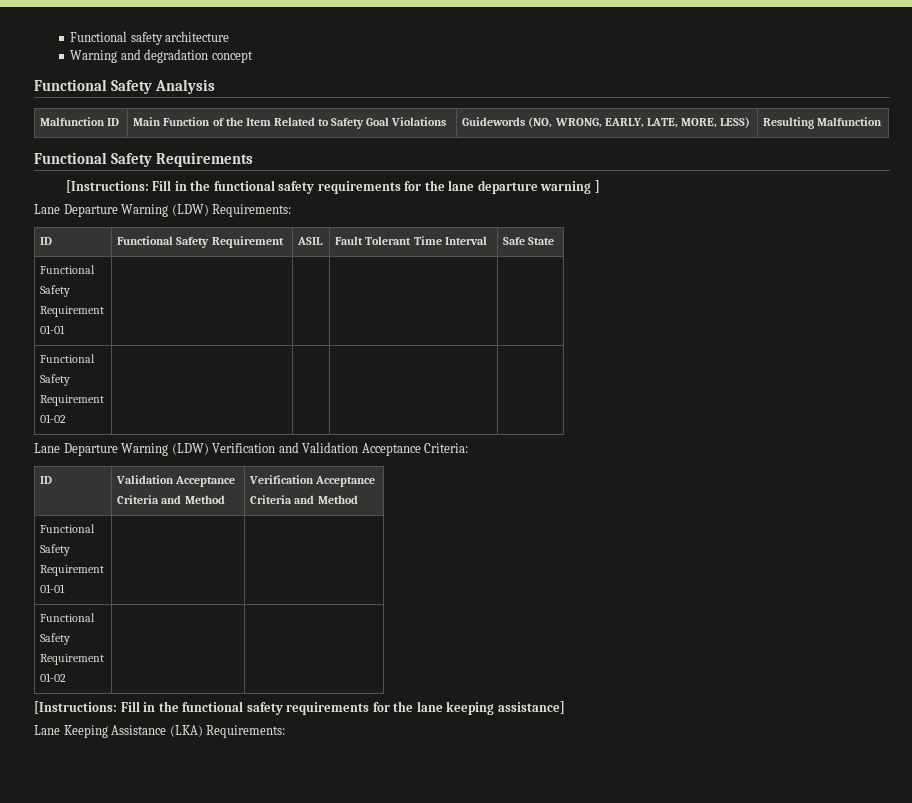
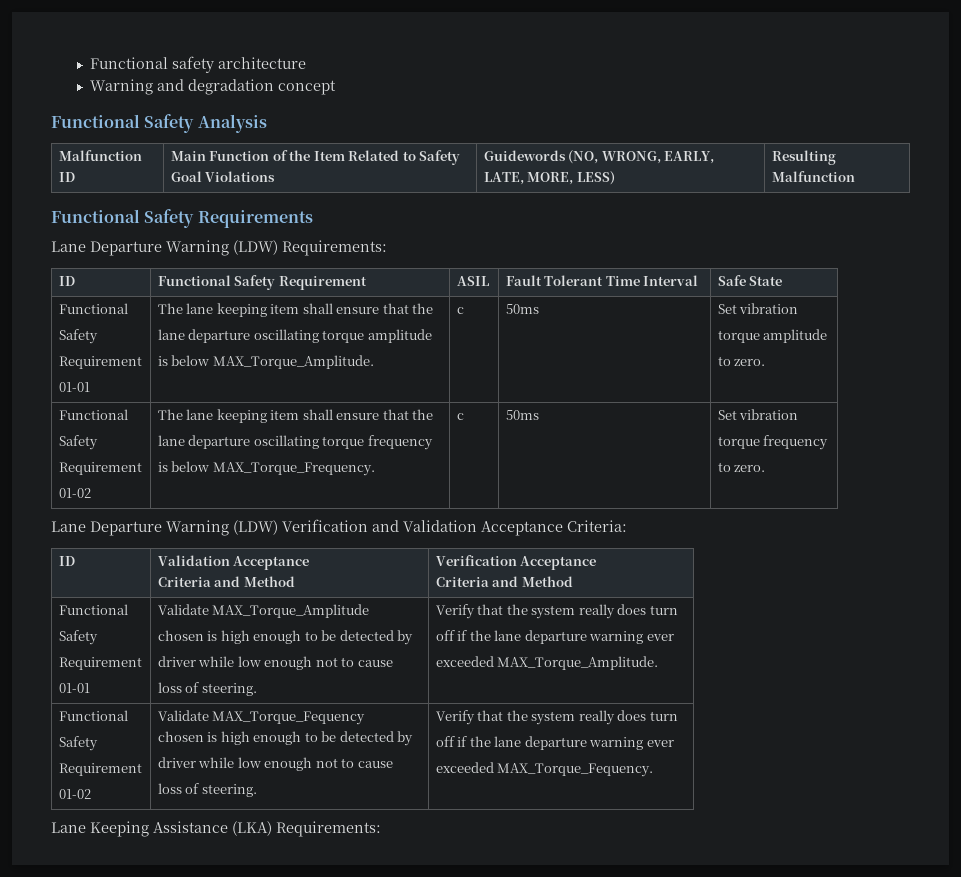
[65,180,600,194] // [Instructions: Fill in the functional safety requirements for the lane departure warning ] -> (313, 219) none
[40,354,96,363] [40,374,71,386] [40,395,105,406] [40,414,67,423] | | | // Functional // Safety // Requirement // 01-02 | | | | -> [157,303,434,317] [157,329,432,343] [157,355,374,369] [456,307,464,314] [505,304,539,314] [717,303,799,314] [717,329,828,343] [717,356,766,366] [58,409,128,420] [58,435,98,450] [58,462,142,475] [58,488,91,498] [157,409,434,423] [157,435,433,450] [157,461,375,476] [456,413,464,420] [505,410,539,420] [717,409,799,420] [717,435,829,450] [717,462,766,472] The lane keeping item shall ensure that the // lane departure oscillating torque amplitude // is below MAX_Torque_Amplitude. | c | 50ms | Set vibration // torque amplitude // to zero. // Functional // Safety // Requirement // 01-02 | The lane keeping item shall ensure that the // lane departure oscillating torque frequency // is below MAX_Torque_Frequency. | c | 50ms | Set vibration // torque frequency // to zero.
[40,613,96,622] [40,633,71,645] [40,654,105,665] [40,673,67,682] [34,701,565,715] | // Functional // Safety // Requirement // 01-02 | | // [Instructions: Fill in the functional safety requirements for the lane keeping assistance] -> [157,604,370,618] [157,630,414,645] [157,656,393,670] [157,682,257,696] [435,604,678,619] [435,630,674,644] [435,656,659,670] [58,710,128,721] [58,736,98,751] [58,763,142,776] [58,789,91,799] [157,710,366,725] [157,731,414,746] [157,757,393,771] [157,783,257,797] [435,710,678,725] [435,736,674,750] [435,762,654,777] Validate MAX_Torque_Amplitude // chosen is high enough to be detected by // driver while low enough not to cause // loss of steering. | Verify that the system really does turn // off if the lane departure warning ever // exceeded MAX_Torque_Amplitude. // Functional // Safety // Requirement // 01-02 | Validate MAX_Torque_Fequency // chosen is high enough to be detected by // driver while low enough not to cause // loss of steering. | Verify that the system really does turn // off if the lane departure warning ever // exceeded MAX_Torque_Fequency.

